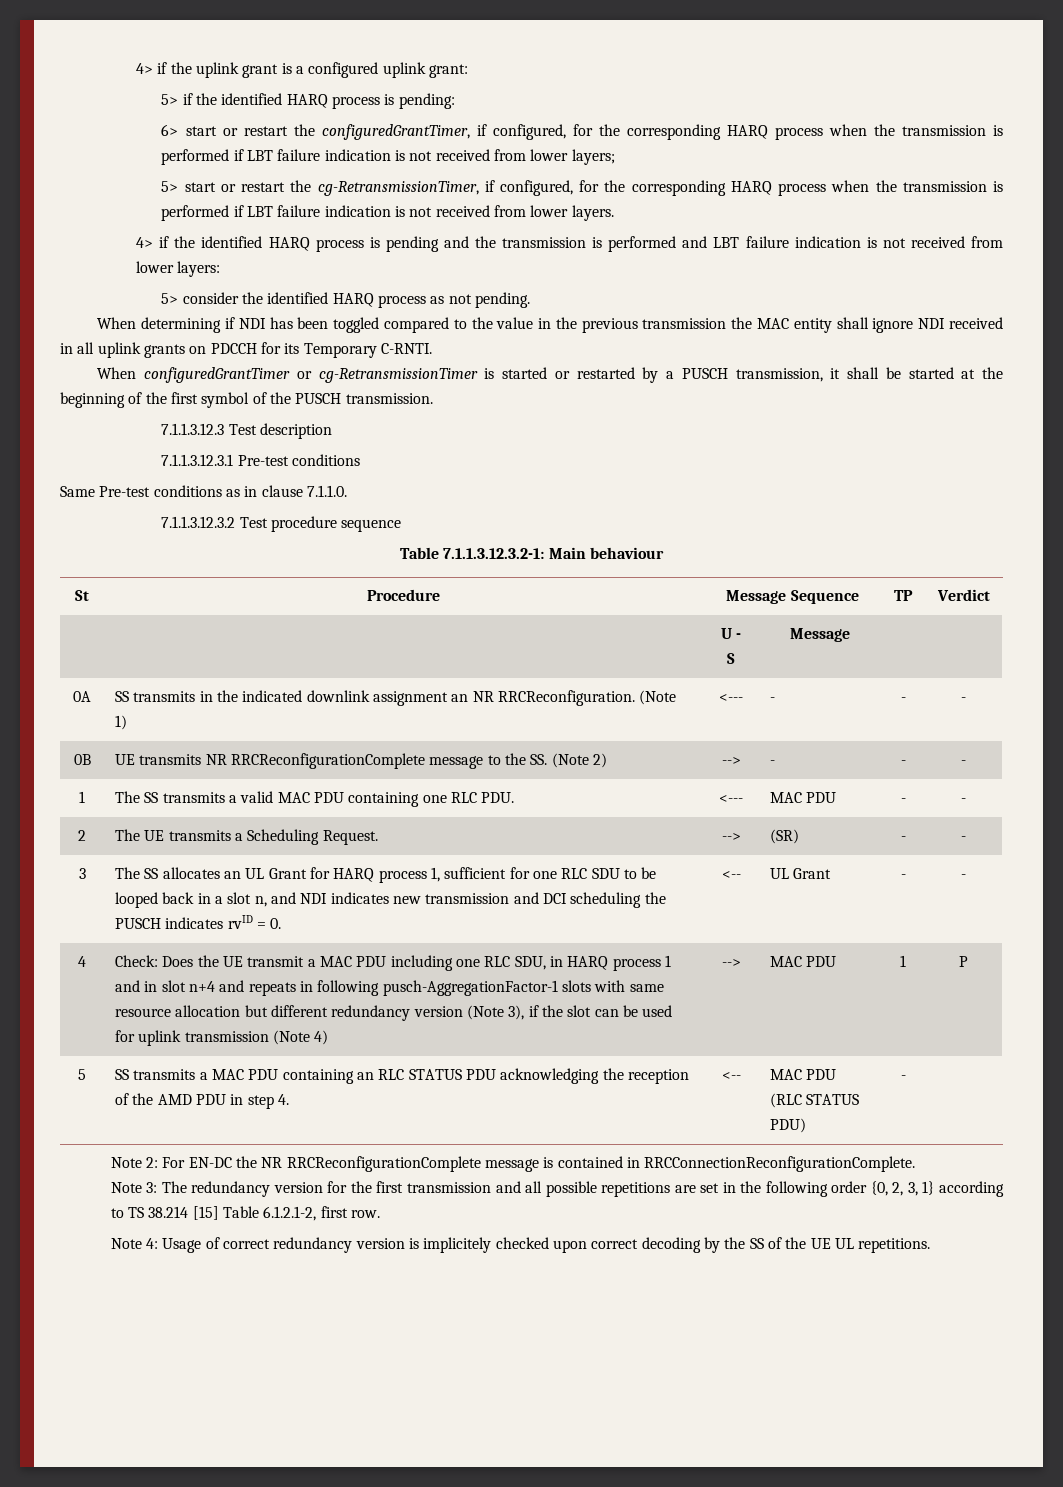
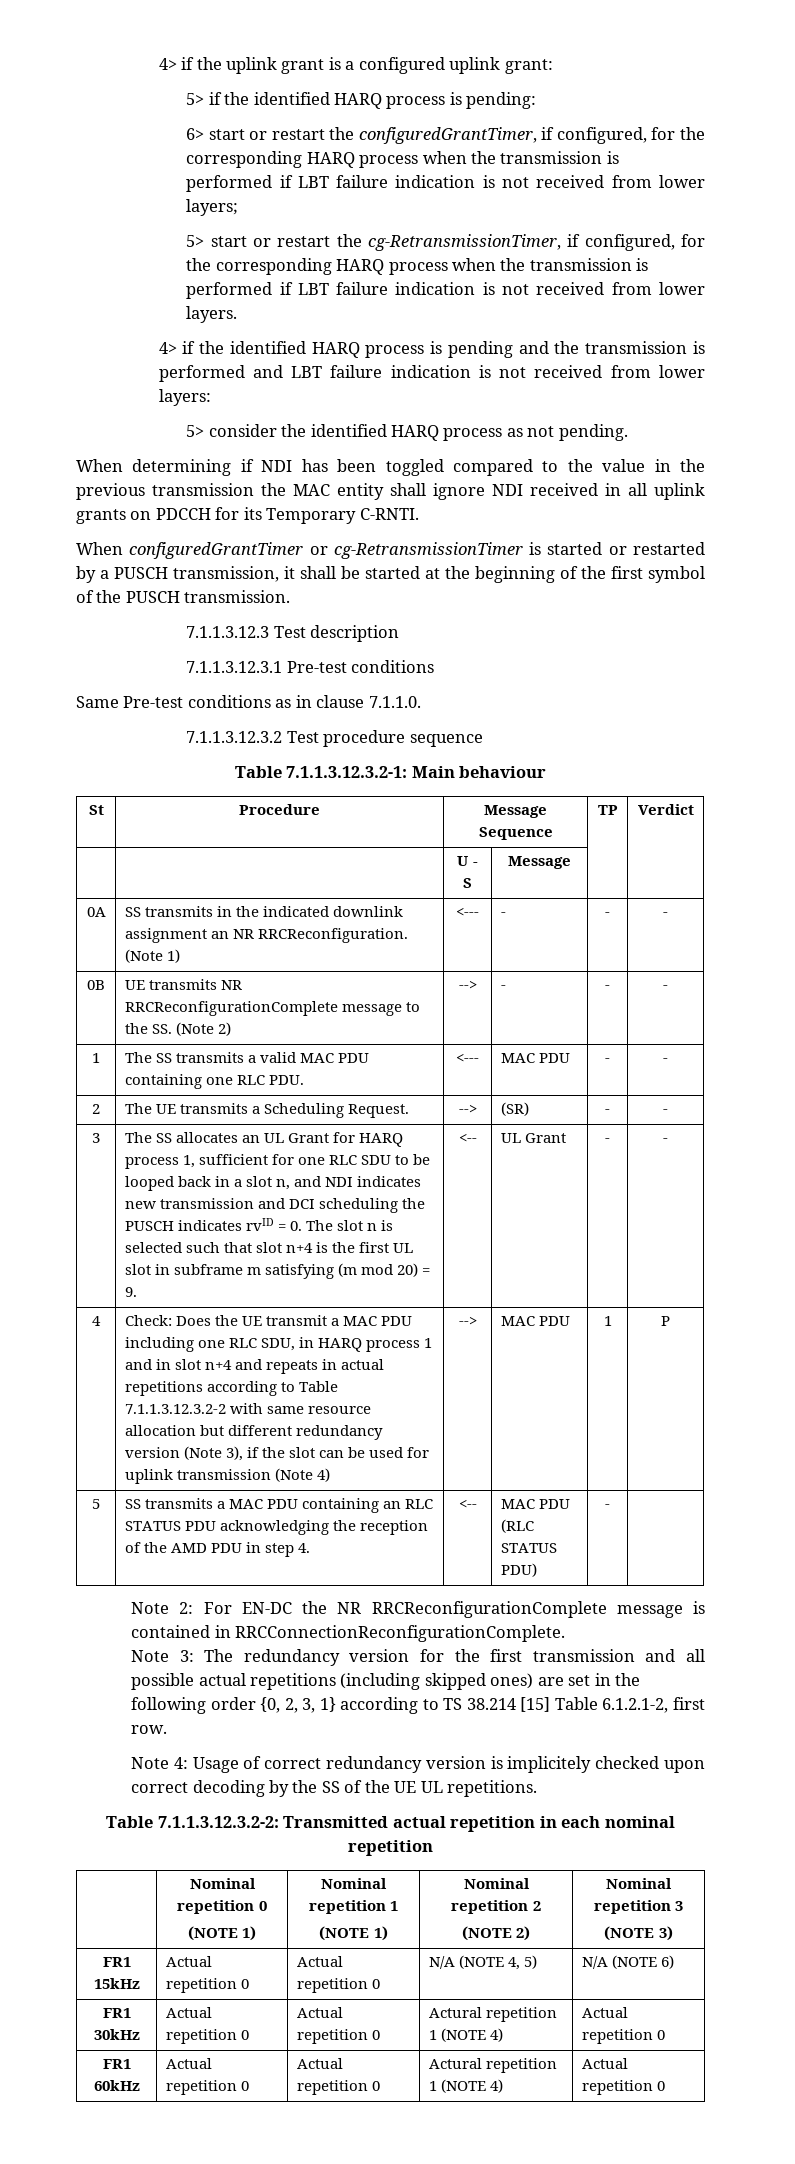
(282, 923) none -> [305,1220,394,1231] [124,1242,414,1253] [124,1263,431,1279] [124,1287,137,1297] The slot n is selected such that slot n+4 is the first UL slot in subframe m satisfying (m mod 20) = 9.
[317,980,591,996] following pusch-AggregationFactor-1 slots -> [340,1359,384,1370] [124,1381,338,1396] [124,1404,226,1414] actual repetitions according to Table 7.1.1.3.12.3.2-2
[601,1182,671,1197] repetitions -> [198,1673,534,1690] actual repetitions (including skipped ones)
(931, 1245) none -> [106,1816,675,1832] [348,1840,433,1856] [189,1878,256,1889] [177,1900,267,1914] [187,1926,257,1941] [321,1878,387,1889] [308,1900,399,1914] [319,1926,388,1941] [463,1878,530,1889] [451,1900,541,1914] [461,1926,531,1941] [606,1878,672,1889] [593,1900,684,1914] [604,1926,673,1941] [102,1957,131,1967] [93,1978,140,1989] [165,1956,212,1967] [165,1978,249,1993] [296,1956,343,1967] [296,1978,380,1993] [428,1955,537,1970] [581,1955,674,1969] [102,2008,131,2018] [93,2029,140,2040] [165,2007,212,2018] [165,2029,249,2044] [296,2007,343,2018] [296,2029,380,2044] [428,2007,557,2022] [428,2028,503,2042] [581,2007,628,2018] [581,2029,665,2044] [102,2059,131,2069] [93,2080,140,2091] [165,2058,212,2069] [165,2080,249,2095] [296,2058,343,2069] [296,2080,380,2095] [428,2058,557,2073] [428,2079,503,2093] [581,2058,628,2069] [581,2080,665,2095] // Table 7.1.1.3.12.3.2-2: Transmitted actual repetition in each nominal repetition // | Nominal repetition 0 // (NOTE 1) | Nominal repetition 1 // (NOTE 1) | Nominal repetition 2 // (NOTE 2) | Nominal repetition 3 // (NOTE 3) // FR1 15kHz | Actual repetition 0 | Actual repetition 0 | N/A (NOTE 4, 5) | N/A (NOTE 6) // FR1 30kHz | Actual repetition 0 | Actual repetition 0 | Actural repetition 1 (NOTE 4) | Actual repetition 0 // FR1 60kHz | Actual repetition 0 | Actual repetition 0 | Actural repetition 1 (NOTE 4) | Actual repetition 0

